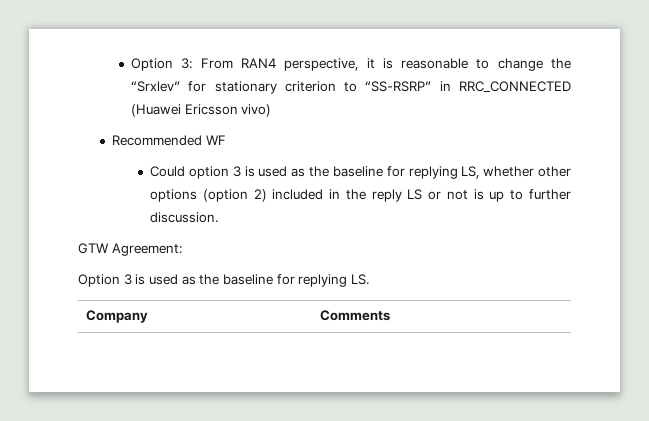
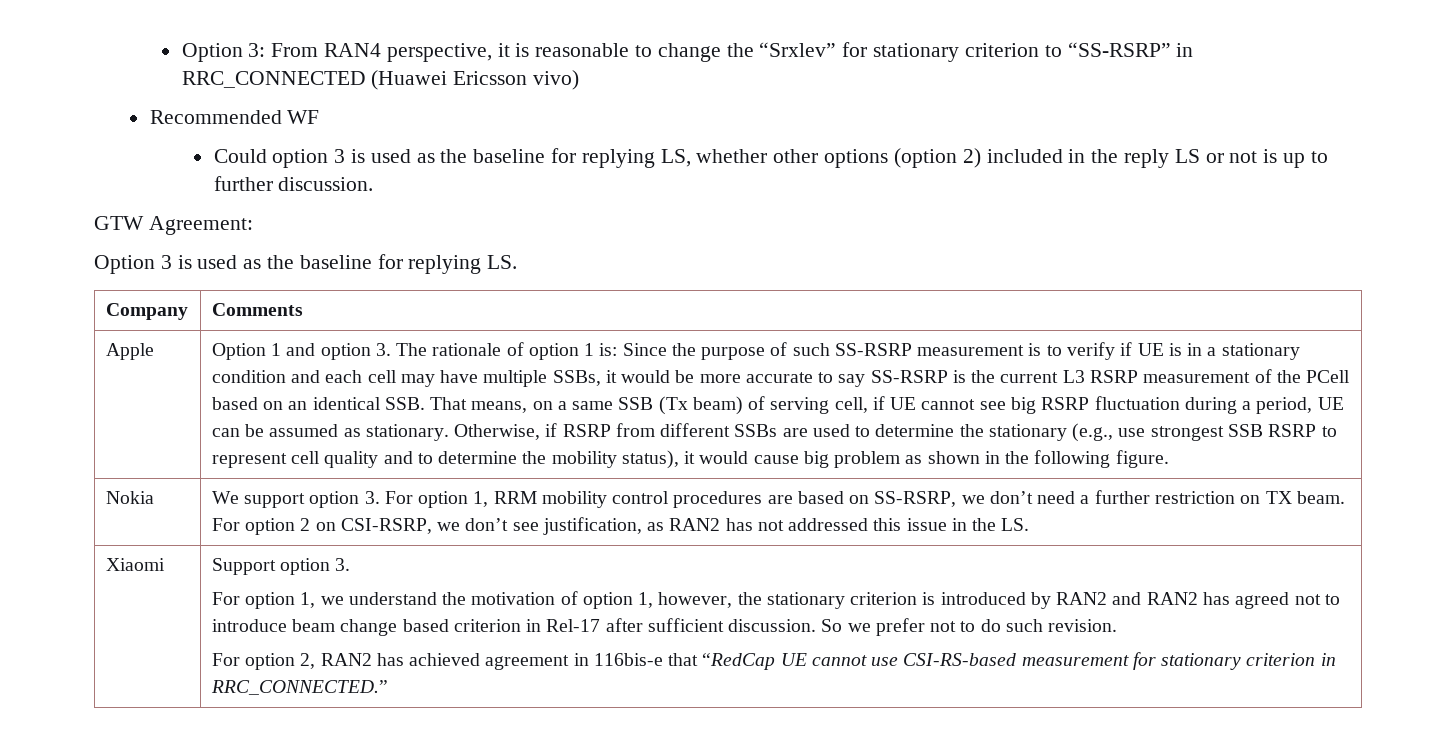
(391, 315) none -> [105,343,154,360] [211,342,1300,360] [211,369,1351,387] [211,396,1344,415] [211,423,1337,442] [211,450,1169,469] [105,491,154,504] [211,490,1345,508] [211,517,1030,535] [105,558,165,571] [211,558,351,575] [211,591,1340,609] [211,618,1118,636] [211,652,1336,670] [210,680,388,695] // Apple | Option 1 and option 3. The rationale of option 1 is: Since the purpose of such SS-RSRP measurement is to verify if UE is in a stationary condition and each cell may have multiple SSBs, it would be more accurate to say SS-RSRP is the current L3 RSRP measurement of the PCell based on an identical SSB. That means, on a same SSB (Tx beam) of serving cell, if UE cannot see big RSRP fluctuation during a period, UE can be assumed as stationary. Otherwise, if RSRP from different SSBs are used to determine the stationary (e.g., use strongest SSB RSRP to represent cell quality and to determine the mobility status), it would cause big problem as shown in the following figure. // Nokia | We support option 3. For option 1, RRM mobility control procedures are based on SS-RSRP, we don’t need a further restriction on TX beam. For option 2 on CSI-RSRP, we don’t see justification, as RAN2 has not addressed this issue in the LS. // Xiaomi | Support option 3. // For option 1, we understand the motivation of option 1, however, the stationary criterion is introduced by RAN2 and RAN2 has agreed not to introduce beam change based criterion in Rel-17 after sufficient discussion. So we prefer not to do such revision. // For option 2, RAN2 has achieved agreement in 116bis-e that “RedCap UE cannot use CSI-RS-based measurement for stationary criterion in RRC_CONNECTED.”

